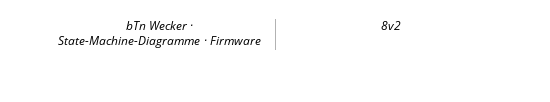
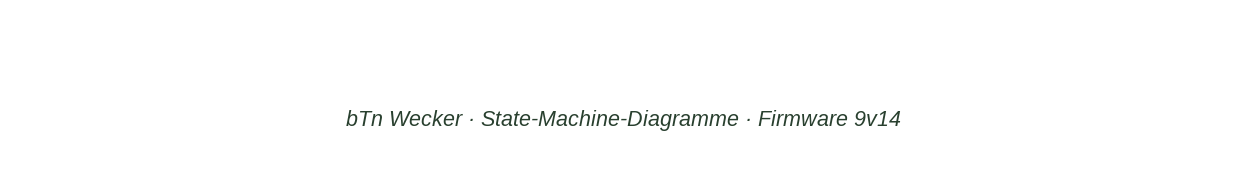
[380,21,401,30] 8v2 -> [853,111,901,126] 9v14

